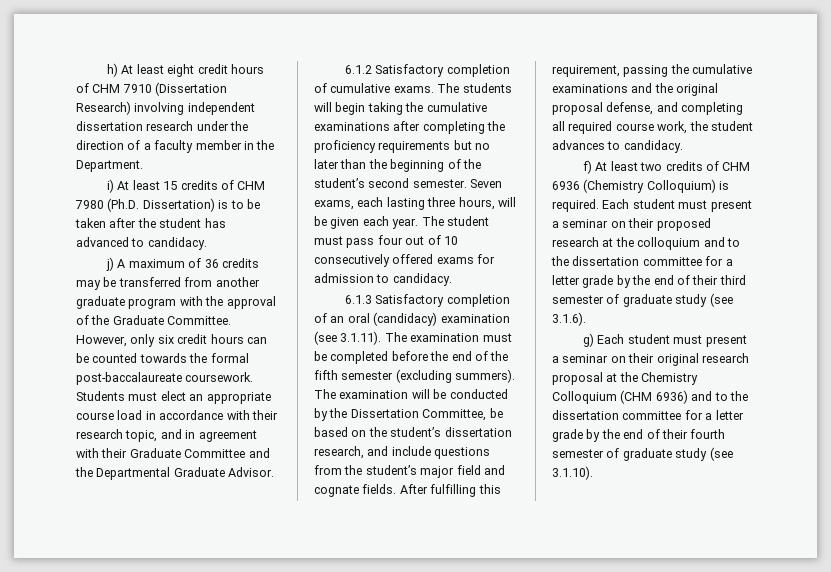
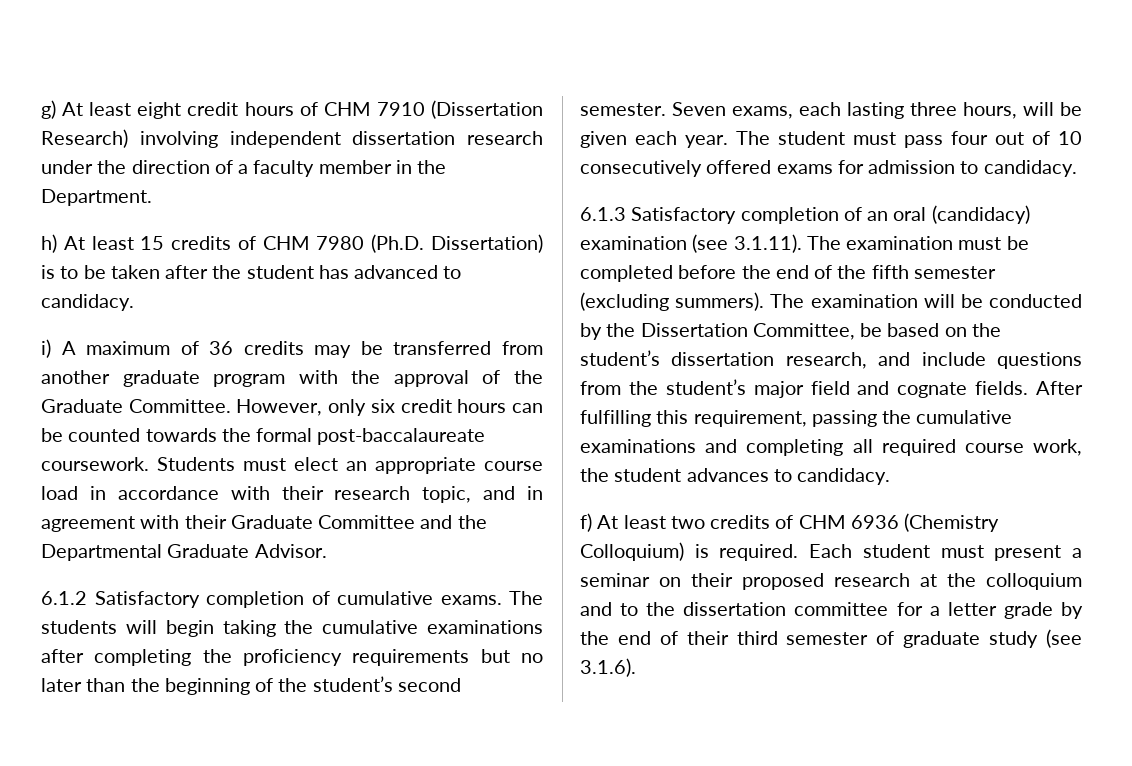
[107,63,119,77] h) -> [41,100,56,119] g)
[107,179,115,193] i) -> [41,234,57,253] h)
[106,257,115,271] j) -> [41,339,51,358] i)
[654,83,719,96] [552,102,678,115] the original proposal defense, and -> (738, 446) none
[583,333,747,347] [552,353,749,366] [552,372,699,385] [552,390,748,404] [552,410,744,420] [552,429,726,442] [552,447,733,461] [552,466,593,480] // g) Each student must present a seminar on their original research proposal at the Chemistry Colloquium (CHM 6936) and to the dissertation committee for a letter grade by the end of their fourth semester of graduate study (see 3.1.10). -> (636, 667) none

